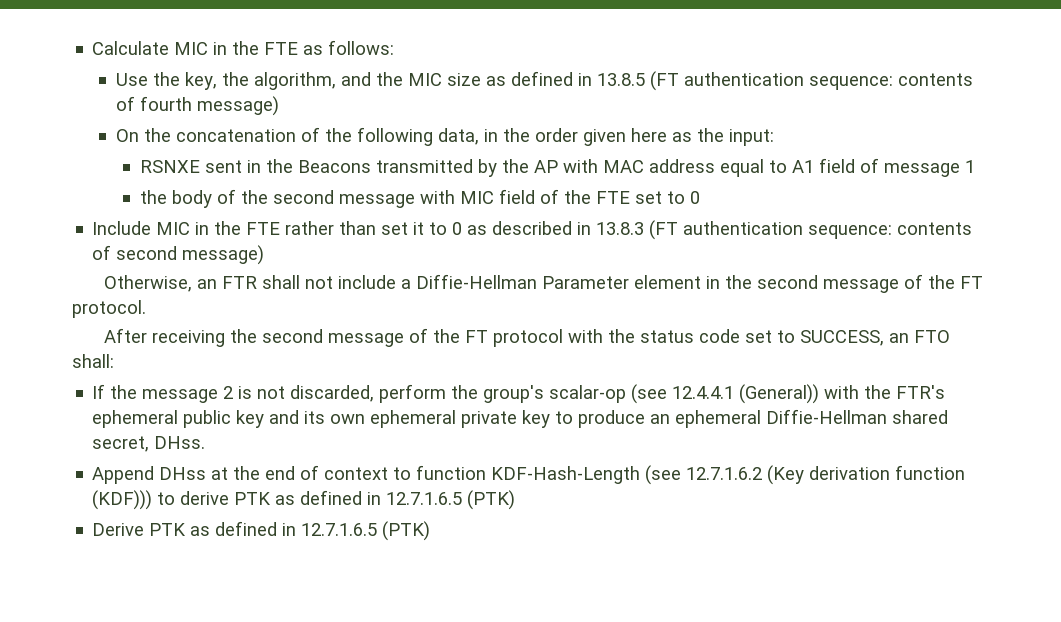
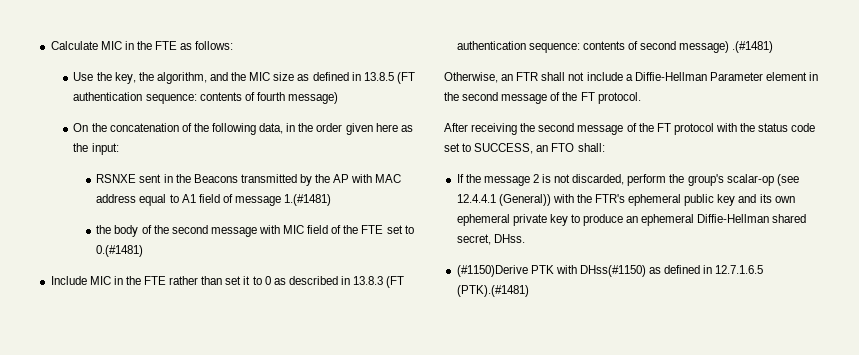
[964,160,975,173] 1 -> [284,194,332,206] 1.(#1481)
[689,191,700,204] 0 -> [96,245,144,257] 0.(#1481)
(265, 255) none -> [732,41,774,53] .(#1481)
[92,465,966,485] [92,490,516,510] [92,521,431,541] Append DHss at the end of context to function KDF-Hash-Length (see 12.7.1.6.2 (Key derivation function (KDF))) to derive PTK as defined in 12.7.1.6.5 (PTK) // Derive PTK as defined in 12.7.1.6.5 (PTK) -> [456,265,764,277] [456,285,529,297] (#1150)Derive PTK with DHss(#1150) as defined in 12.7.1.6.5 (PTK).(#1481)

